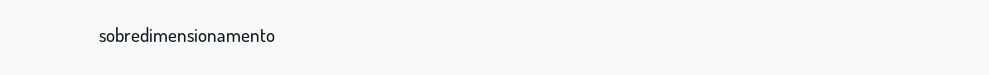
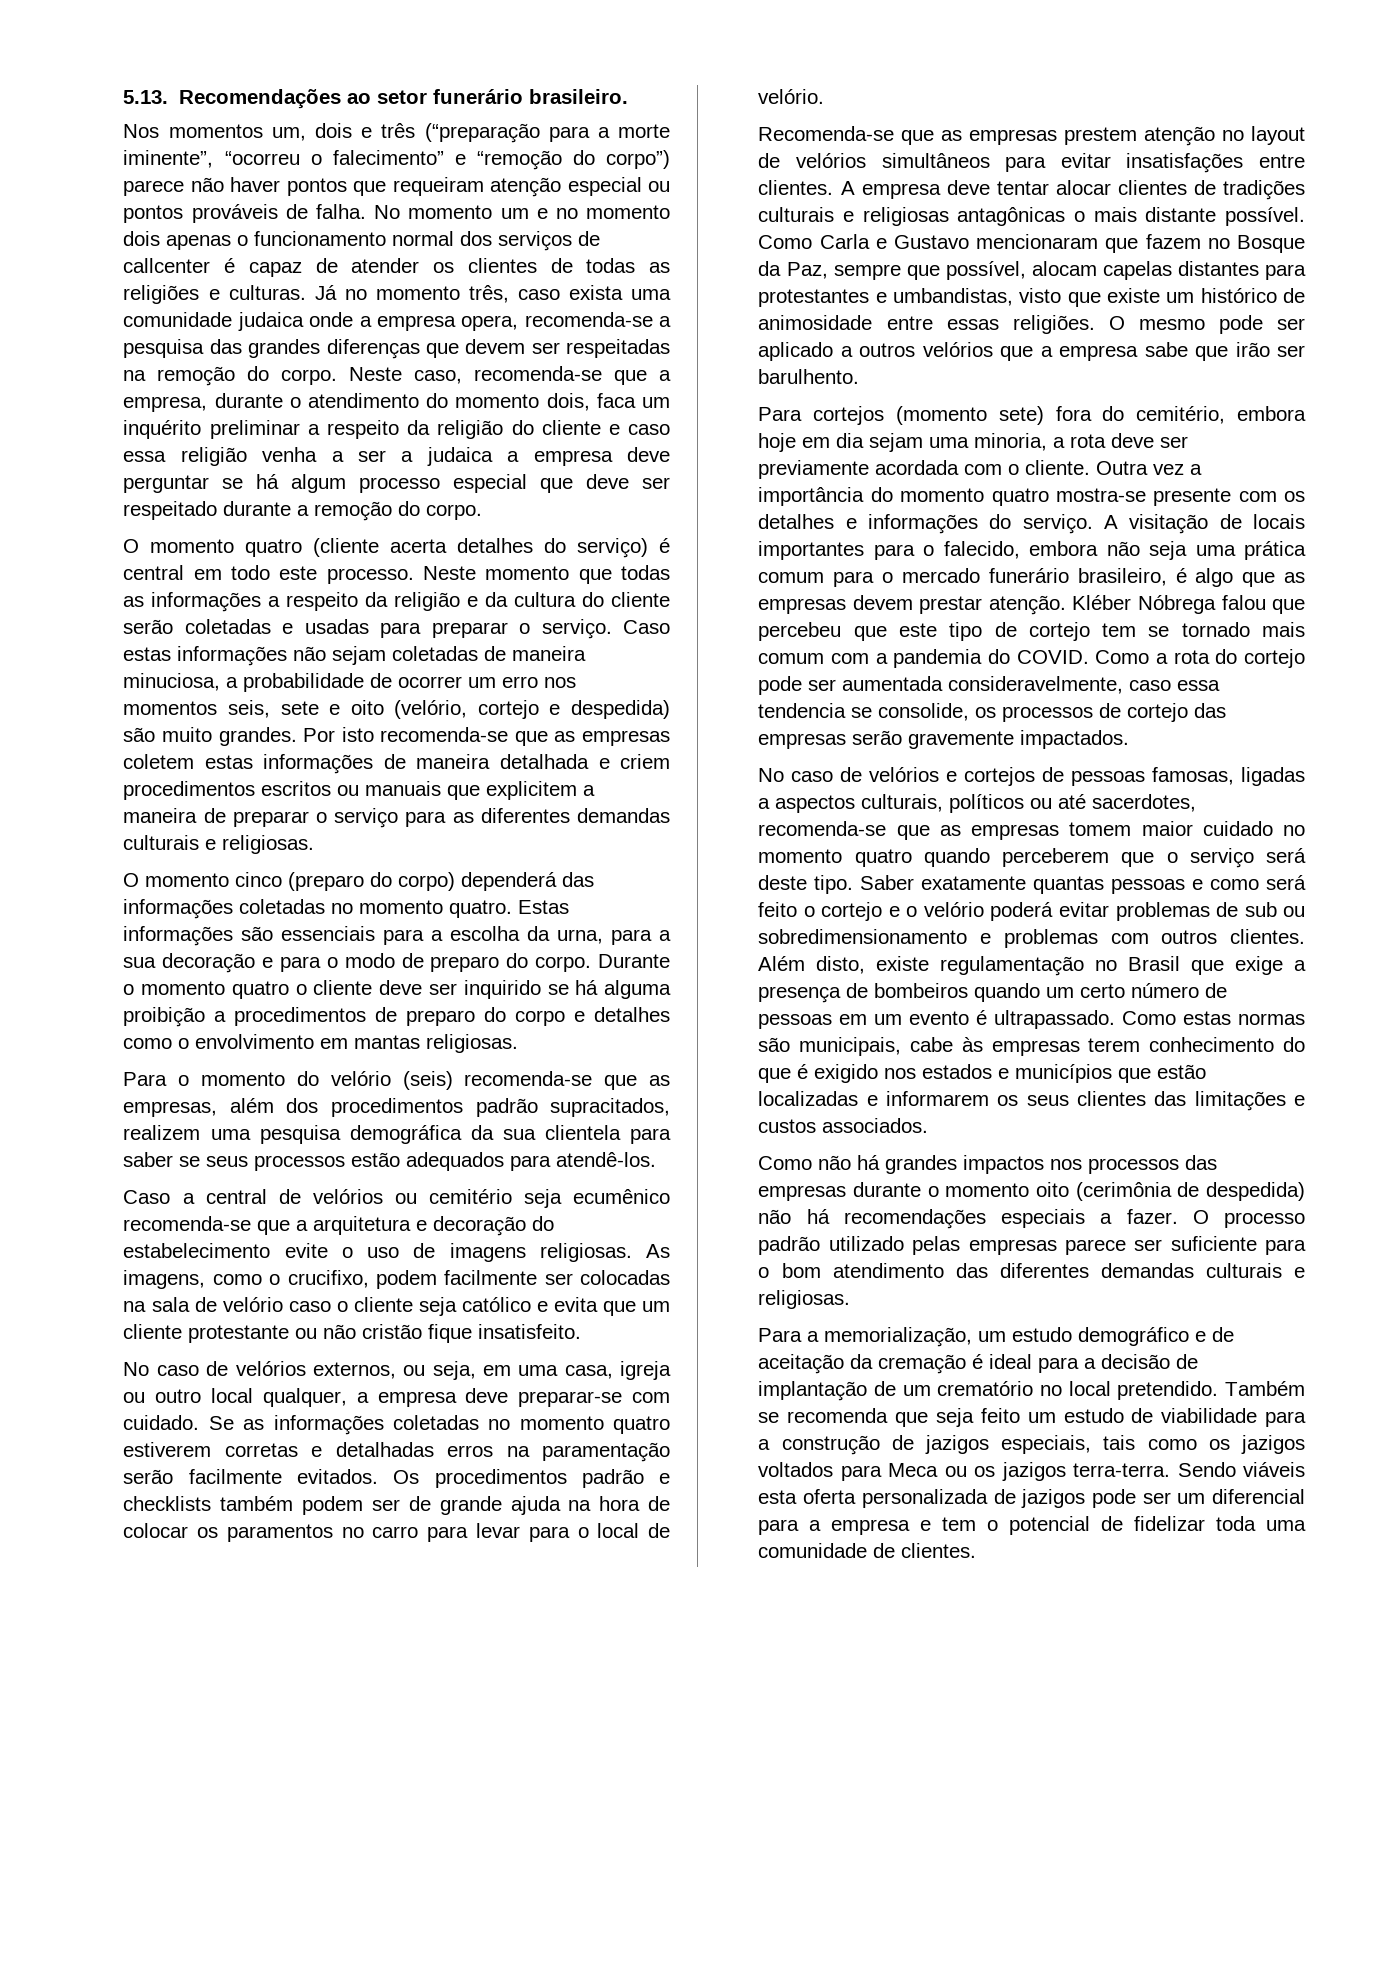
[98,27,275,42] sobredimensionamento -> [123,89,628,109] [123,123,671,143] [123,150,670,170] [123,177,670,197] [123,204,671,223] [123,231,601,251] [123,258,670,277] [123,285,671,304] [123,312,671,331] [123,339,670,359] [123,366,671,386] [123,393,670,412] [123,420,671,439] [123,447,670,466] [123,474,670,493] [123,501,483,521] [123,538,670,558] [123,565,670,584] [123,592,670,612] [123,619,670,639] [123,646,587,666] [123,673,577,692] [123,700,670,719] [123,727,670,746] [123,754,670,774] [123,781,596,800] [123,808,670,828] [123,835,315,854] [123,872,595,891] [123,899,570,919] [123,926,671,946] [123,953,670,973] [123,980,671,999] [123,1007,670,1027] [123,1034,519,1053] [123,1071,670,1090] [123,1098,670,1117] [123,1125,671,1144] [123,1152,657,1171] [123,1189,670,1208] [123,1216,555,1236] [123,1243,670,1262] [123,1270,670,1289] [123,1297,670,1316] [123,1324,582,1343] [123,1361,671,1380] [123,1388,670,1407] [123,1415,670,1435] [123,1442,670,1462] [123,1469,670,1488] [123,1496,670,1515] [123,1523,670,1542] [758,89,825,104] [758,126,1305,146] [758,153,1305,173] [758,180,1305,200] [758,207,1305,226] [758,234,1305,253] [758,261,1306,280] [758,288,1305,307] [758,315,1305,334] [758,342,1305,361] [758,369,860,384] [758,406,1306,425] [758,433,1189,452] [758,460,1203,479] [758,487,1305,506] [758,514,1305,534] [758,541,1306,560] [758,568,1305,587] [758,595,1305,615] [758,622,1305,641] [758,649,1305,668] [758,676,1221,695] [758,703,1227,722] [758,730,1130,749] [758,767,1305,786] [758,794,1197,813] [758,821,1305,840] [758,848,1306,868] [758,875,1306,894] [758,902,1305,921] [758,929,1305,948] [758,956,1306,976] [758,983,1228,1003] [758,1010,1305,1029] [758,1037,1305,1056] [758,1064,1207,1083] [758,1091,1305,1111] [758,1118,929,1133] [758,1155,1218,1174] [758,1182,1305,1201] [758,1209,1305,1229] [758,1236,1306,1255] [758,1263,1305,1278] [758,1290,851,1309] [758,1327,1235,1347] [758,1354,1199,1374] [758,1381,1305,1401] [758,1408,1306,1427] [758,1435,1305,1455] [758,1462,1305,1481] [758,1489,1305,1508] [758,1516,1306,1535] [758,1543,977,1558] 5.13. Recomendações ao setor funerário brasileiro. // Nos momentos um, dois e três (“preparação para a morte iminente”, “ocorreu o falecimento” e “remoção do corpo”) parece não haver pontos que requeiram atenção especial ou pontos prováveis de falha. No momento um e no momento dois apenas o funcionamento normal dos serviços de callcenter é capaz de atender os clientes de todas as religiões e culturas. Já no momento três, caso exista uma comunidade judaica onde a empresa opera, recomenda-se a pesquisa das grandes diferenças que devem ser respeitadas na remoção do corpo. Neste caso, recomenda-se que a empresa, durante o atendimento do momento dois, faca um inquérito preliminar a respeito da religião do cliente e caso essa religião venha a ser a judaica a empresa deve perguntar se há algum processo especial que deve ser respeitado durante a remoção do corpo. // O momento quatro (cliente acerta detalhes do serviço) é central em todo este processo. Neste momento que todas as informações a respeito da religião e da cultura do cliente serão coletadas e usadas para preparar o serviço. Caso estas informações não sejam coletadas de maneira minuciosa, a probabilidade de ocorrer um erro nos momentos seis, sete e oito (velório, cortejo e despedida) são muito grandes. Por isto recomenda-se que as empresas coletem estas informações de maneira detalhada e criem procedimentos escritos ou manuais que explicitem a maneira de preparar o serviço para as diferentes demandas culturais e religiosas. // O momento cinco (preparo do corpo) dependerá das informações coletadas no momento quatro. Estas informações são essenciais para a escolha da urna, para a sua decoração e para o modo de preparo do corpo. Durante o momento quatro o cliente deve ser inquirido se há alguma proibição a procedimentos de preparo do corpo e detalhes como o envolvimento em mantas religiosas. // Para o momento do velório (seis) recomenda-se que as empresas, além dos procedimentos padrão supracitados, realizem uma pesquisa demográfica da sua clientela para saber se seus processos estão adequados para atendê-los. // Caso a central de velórios ou cemitério seja ecumênico recomenda-se que a arquitetura e decoração do estabelecimento evite o uso de imagens religiosas. As imagens, como o crucifixo, podem facilmente ser colocadas na sala de velório caso o cliente seja católico e evita que um cliente protestante ou não cristão fique insatisfeito. // No caso de velórios externos, ou seja, em uma casa, igreja ou outro local qualquer, a empresa deve preparar-se com cuidado. Se as informações coletadas no momento quatro estiverem corretas e detalhadas erros na paramentação serão facilmente evitados. Os procedimentos padrão e checklists também podem ser de grande ajuda na hora de colocar os paramentos no carro para levar para o local de velório. // Recomenda-se que as empresas prestem atenção no layout de velórios simultâneos para evitar insatisfações entre clientes. A empresa deve tentar alocar clientes de tradições culturais e religiosas antagônicas o mais distante possível. Como Carla e Gustavo mencionaram que fazem no Bosque da Paz, sempre que possível, alocam capelas distantes para protestantes e umbandistas, visto que existe um histórico de animosidade entre essas religiões. O mesmo pode ser aplicado a outros velórios que a empresa sabe que irão ser barulhento. // Para cortejos (momento sete) fora do cemitério, embora hoje em dia sejam uma minoria, a rota deve ser previamente acordada com o cliente. Outra vez a importância do momento quatro mostra-se presente com os detalhes e informações do serviço. A visitação de locais importantes para o falecido, embora não seja uma prática comum para o mercado funerário brasileiro, é algo que as empresas devem prestar atenção. Kléber Nóbrega falou que percebeu que este tipo de cortejo tem se tornado mais comum com a pandemia do COVID. Como a rota do cortejo pode ser aumentada consideravelmente, caso essa tendencia se consolide, os processos de cortejo das empresas serão gravemente impactados. // No caso de velórios e cortejos de pessoas famosas, ligadas a aspectos culturais, políticos ou até sacerdotes, recomenda-se que as empresas tomem maior cuidado no momento quatro quando perceberem que o serviço será deste tipo. Saber exatamente quantas pessoas e como será feito o cortejo e o velório poderá evitar problemas de sub ou sobredimensionamento e problemas com outros clientes. Além disto, existe regulamentação no Brasil que exige a presença de bombeiros quando um certo número de pessoas em um evento é ultrapassado. Como estas normas são municipais, cabe às empresas terem conhecimento do que é exigido nos estados e municípios que estão localizadas e informarem os seus clientes das limitações e custos associados. // Como não há grandes impactos nos processos das empresas durante o momento oito (cerimônia de despedida) não há recomendações especiais a fazer. O processo padrão utilizado pelas empresas parece ser suficiente para o bom atendimento das diferentes demandas culturais e religiosas. // Para a memorialização, um estudo demográfico e de aceitação da cremação é ideal para a decisão de implantação de um crematório no local pretendido. Também se recomenda que seja feito um estudo de viabilidade para a construção de jazigos especiais, tais como os jazigos voltados para Meca ou os jazigos terra-terra. Sendo viáveis esta oferta personalizada de jazigos pode ser um diferencial para a empresa e tem o potencial de fidelizar toda uma comunidade de clientes.

